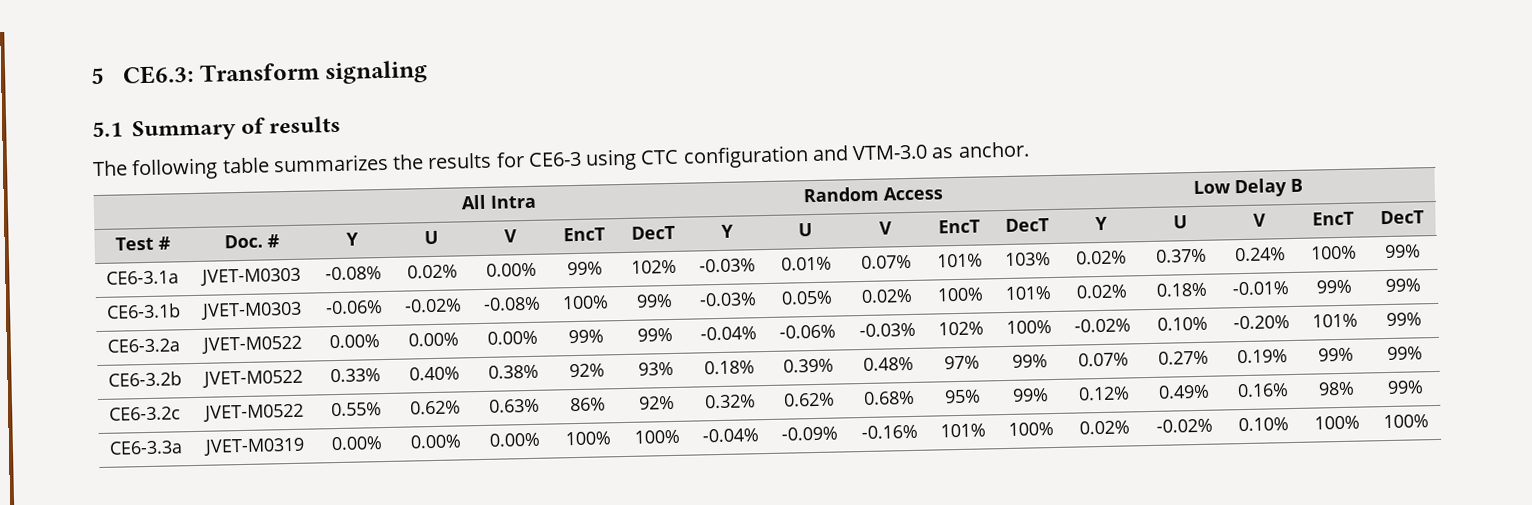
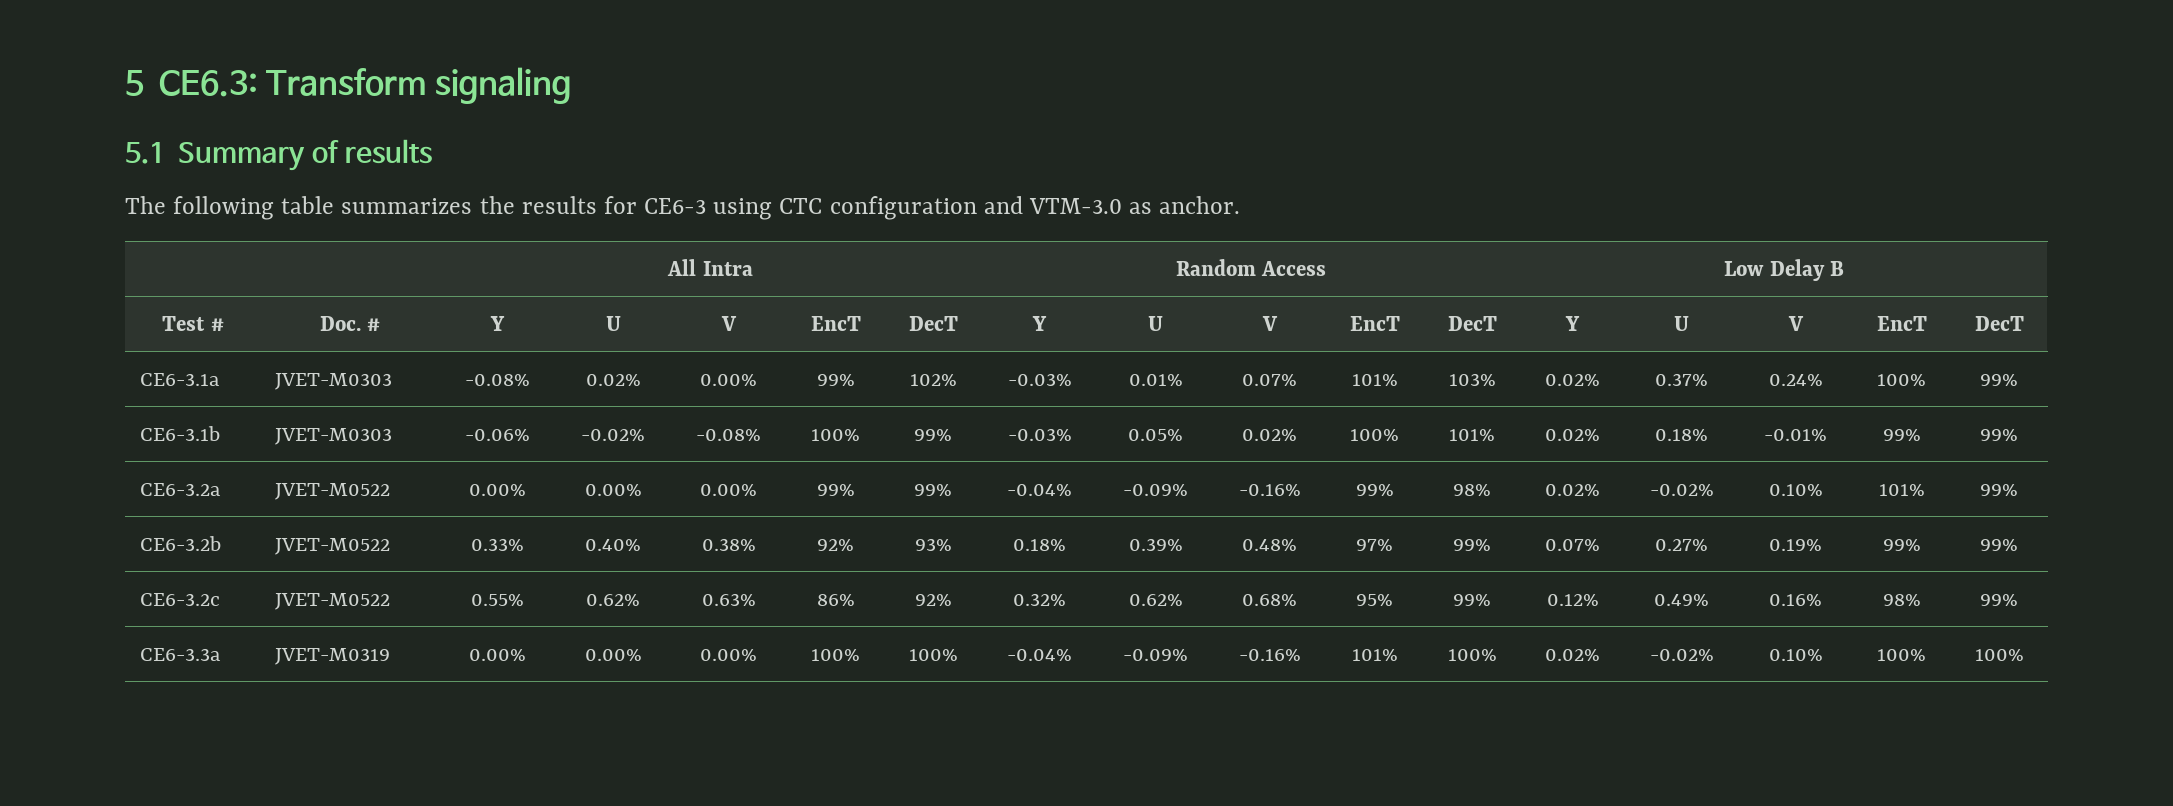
[779,324,836,339] [858,322,916,338] [938,321,984,336] [1006,320,1052,334] [1074,318,1131,333] [1156,316,1208,331] [1233,315,1290,330] -0.06% | -0.03% | 102% | 100% | -0.02% | 0.10% | -0.20% -> [1123,484,1188,496] [1238,484,1301,496] [1355,484,1394,496] [1453,484,1492,496] [1545,484,1601,496] [1649,484,1714,496] [1768,484,1823,496] -0.09% | -0.16% | 99% | 98% | 0.02% | -0.02% | 0.10%

